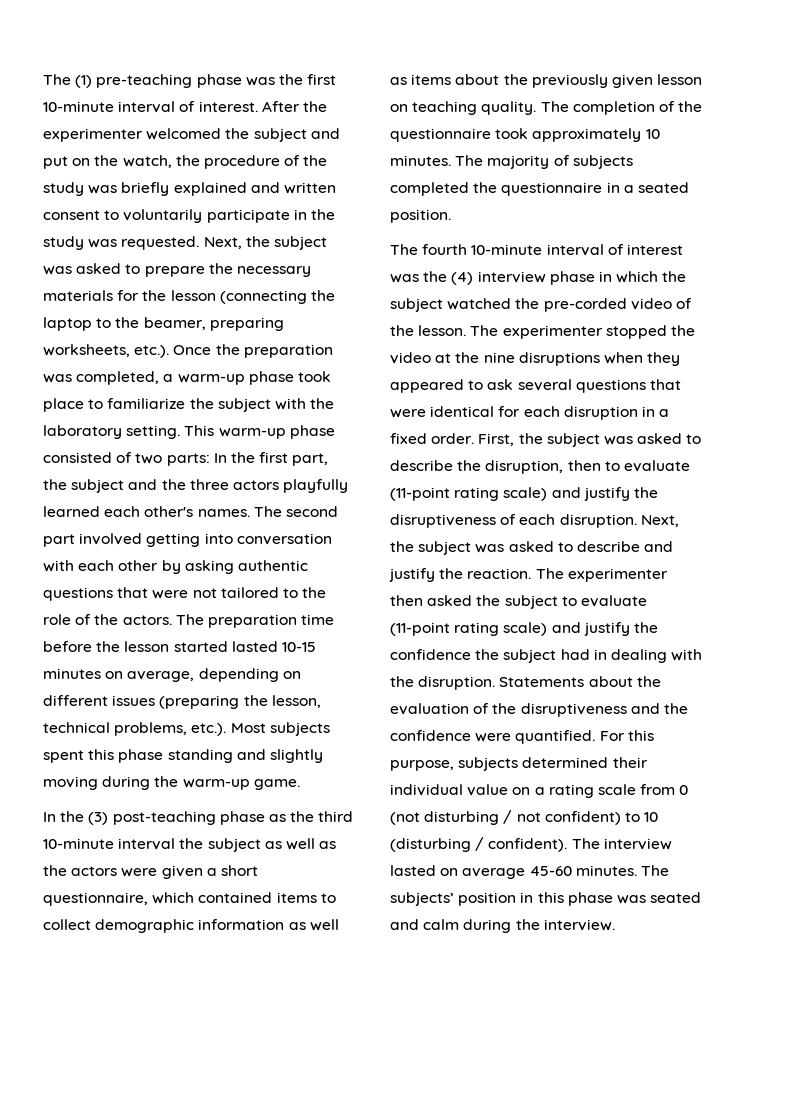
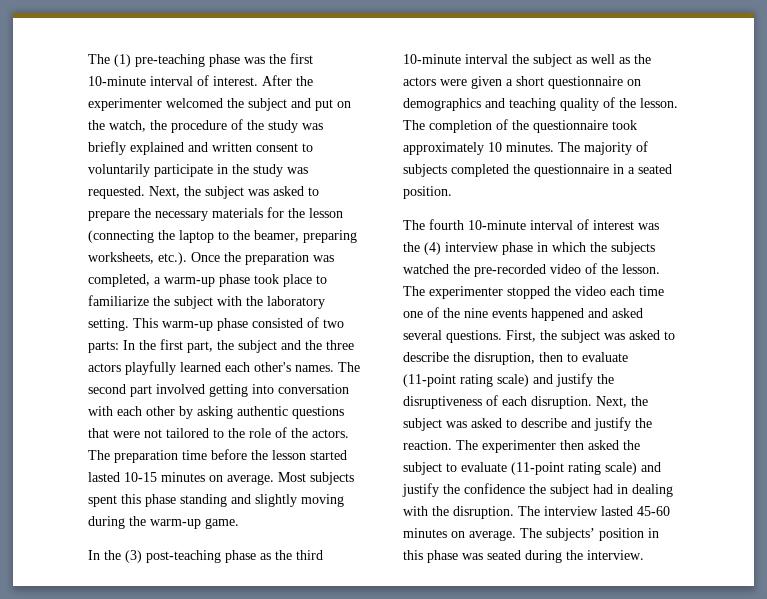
[127,668,301,682] [43,695,321,709] [43,722,227,736] average, depending on different issues (preparing the lesson, technical problems, etc.). -> [227,474,274,485] average.
[43,892,336,906] [43,919,339,933] [390,74,703,88] [390,101,537,115] questionnaire, which contained items to collect demographic information as well as items about the previously given lesson on teaching quality. -> [548,76,641,89] [403,97,678,111] questionnaire on demographics and teaching quality of the lesson.
[390,298,443,312] subject -> [611,242,655,255] subjects
[543,298,627,312] pre-corded -> [474,264,546,277] pre-recorded
[435,352,681,366] [390,379,681,393] [390,406,670,420] [390,433,475,444] at the nine disruptions when they appeared to ask several questions that were identical for each disruption in a fixed order. -> [610,286,664,296] [403,307,643,321] [403,330,502,343] each time one of the nine events happened and asked several questions.
[499,676,661,687] [390,703,688,717] [390,730,654,744] [390,757,648,771] [390,784,689,798] [390,810,659,825] [390,837,672,852] [390,865,637,879] Statements about the evaluation of the disruptiveness and the confidence were quantified. For this purpose, subjects determined their individual value on a rating scale from 0 (not disturbing / not confident) to 10 (disturbing / confident). The interview lasted on average 45-60 minutes. -> [518,506,670,516] [403,528,516,541] The interview lasted 45-60 minutes on average.
[390,919,460,930] and calm -> (521, 555) none

